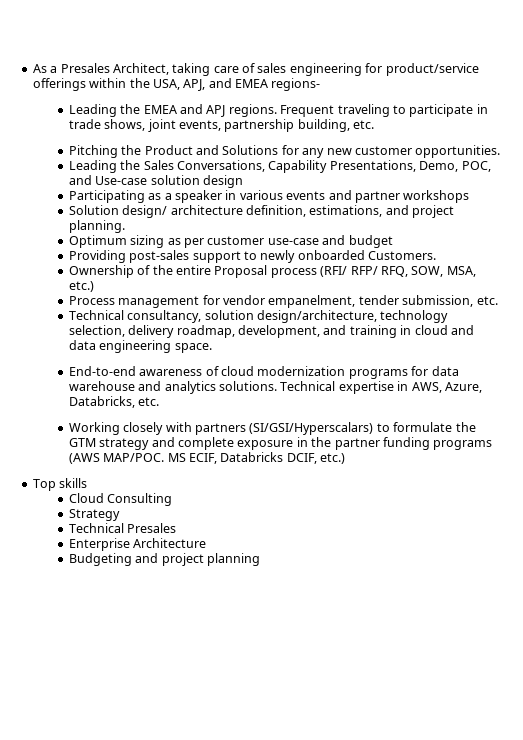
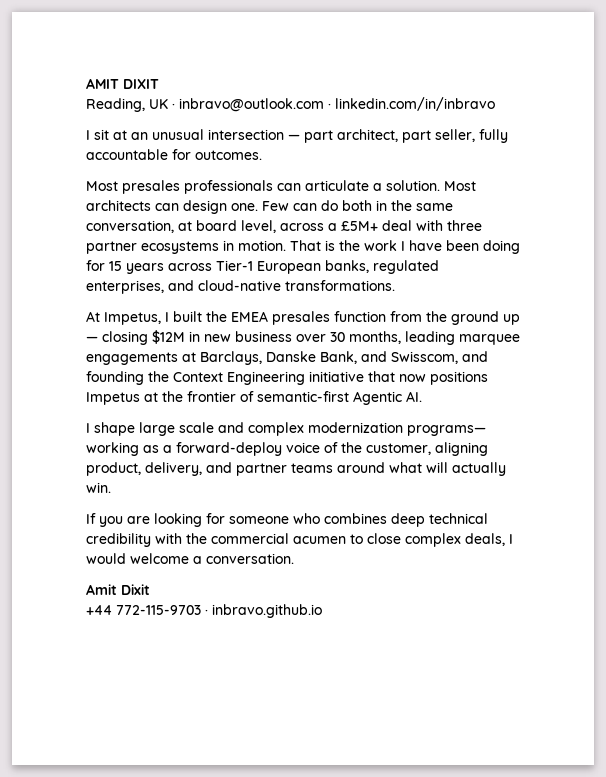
[32,63,479,76] [32,78,321,91] [68,104,488,117] [68,119,375,132] [68,145,501,158] [68,160,491,173] [68,175,244,188] [68,190,470,203] [68,205,455,218] [68,220,125,233] [68,235,393,248] [68,250,437,263] [68,265,476,278] [68,281,94,292] [68,295,498,308] [68,310,449,323] [68,325,474,338] [68,340,212,353] [68,366,459,379] [68,381,482,394] [68,396,160,408] [68,422,476,435] [68,437,493,450] [68,452,346,464] [32,478,88,491] [68,493,173,506] [68,509,120,521] [68,523,177,533] [68,538,207,551] [68,553,261,566] As a Presales Architect, taking care of sales engineering for product/service offerings within the USA, APJ, and EMEA regions- // Leading the EMEA and APJ regions. Frequent traveling to participate in trade shows, joint events, partnership building, etc. // Pitching the Product and Solutions for any new customer opportunities. // Leading the Sales Conversations, Capability Presentations, Demo, POC, and Use-case solution design // Participating as a speaker in various events and partner workshops // Solution design/ architecture definition, estimations, and project planning. // Optimum sizing as per customer use-case and budget // Providing post-sales support to newly onboarded Customers. // Ownership of the entire Proposal process (RFI/ RFP/ RFQ, SOW, MSA, etc.) // Process management for vendor empanelment, tender submission, etc. // Technical consultancy, solution design/architecture, technology selection, delivery roadmap, development, and training in cloud and data engineering space. // End-to-end awareness of cloud modernization programs for data warehouse and analytics solutions. Technical expertise in AWS, Azure, Databricks, etc. // Working closely with partners (SI/GSI/Hyperscalars) to formulate the GTM strategy and complete exposure in the partner funding programs (AWS MAP/POC. MS ECIF, Databricks DCIF, etc.) // Top skills // Cloud Consulting // Strategy // Technical Presales // Enterprise Architecture // Budgeting and project planning -> [86,78,159,89] [86,97,495,112] [86,129,508,143] [86,149,262,160] [86,180,476,194] [86,200,453,214] [86,220,482,233] [86,240,520,254] [86,260,439,274] [86,280,395,294] [86,311,520,325] [86,330,520,345] [86,351,488,365] [86,371,488,385] [86,391,422,405] [86,422,486,436] [86,442,488,456] [86,462,506,476] [86,482,111,493] [86,513,488,527] [86,533,513,547] [86,553,294,564] [86,584,150,595] [86,604,322,618] AMIT DIXIT // Reading, UK · inbravo@outlook.com · linkedin.com/in/inbravo // I sit at an unusual intersection — part architect, part seller, fully accountable for outcomes. // Most presales professionals can articulate a solution. Most architects can design one. Few can do both in the same conversation, at board level, across a £5M+ deal with three partner ecosystems in motion. That is the work I have been doing for 15 years across Tier-1 European banks, regulated enterprises, and cloud-native transformations. // At Impetus, I built the EMEA presales function from the ground up — closing $12M in new business over 30 months, leading marquee engagements at Barclays, Danske Bank, and Swisscom, and founding the Context Engineering initiative that now positions Impetus at the frontier of semantic-first Agentic AI. // I shape large scale and complex modernization programs— working as a forward-deploy voice of the customer, aligning product, delivery, and partner teams around what will actually win. // If you are looking for someone who combines deep technical credibility with the commercial acumen to close complex deals, I would welcome a conversation. // Amit Dixit // +44 772-115-9703 · inbravo.github.io

